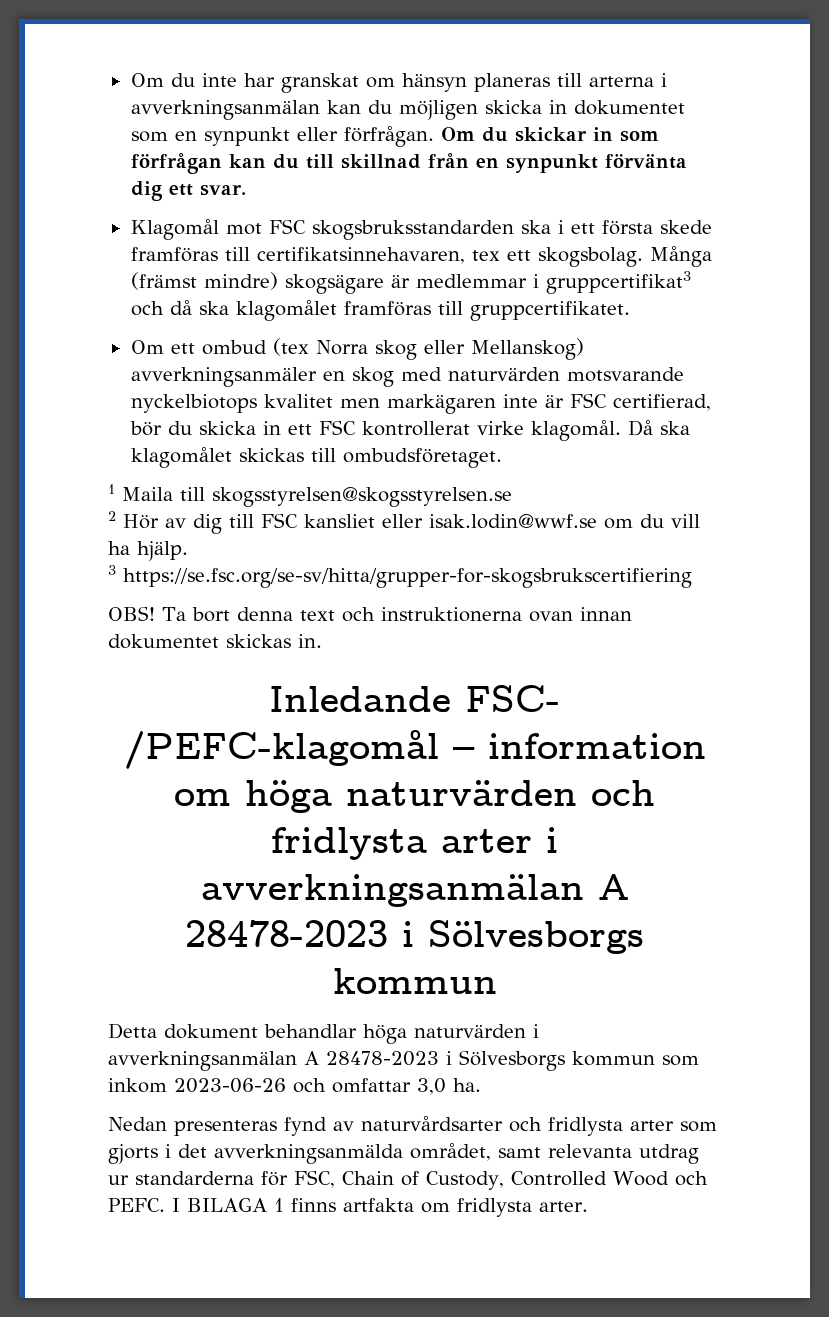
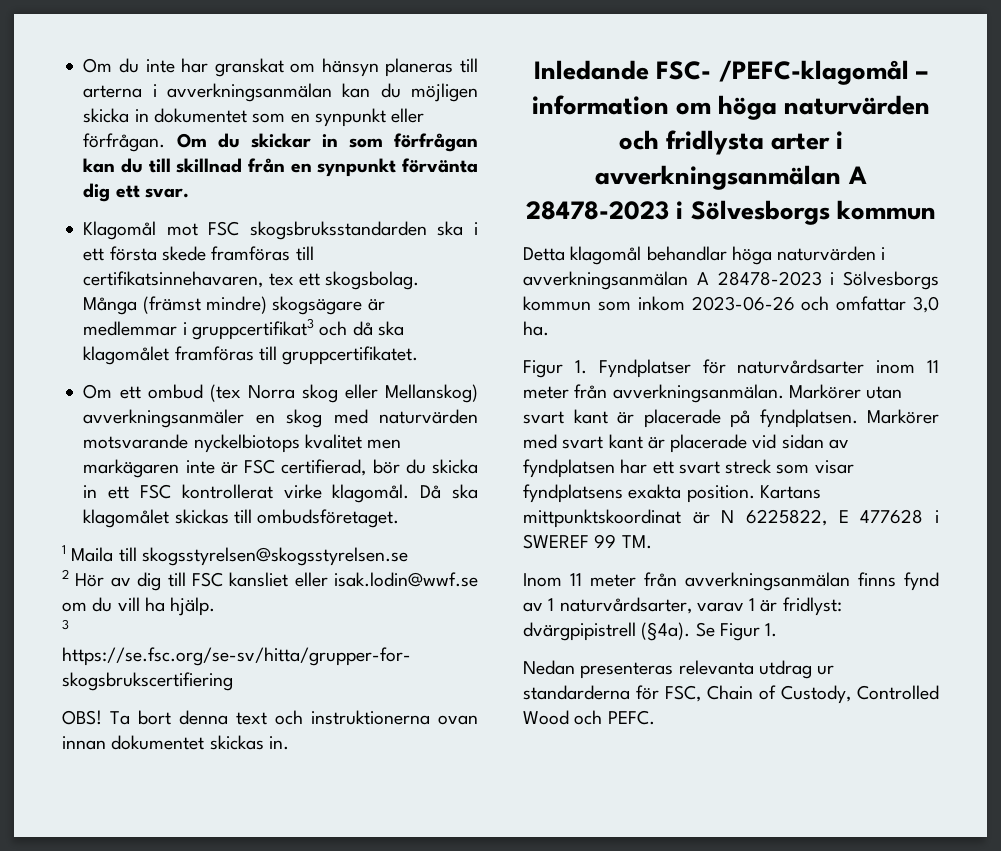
[164,1024,258,1039] dokument -> [570,246,642,265] klagomål
[108,1116,717,1136] [108,1143,541,1164] Nedan presenteras fynd av naturvårdsarter och fridlysta arter som gjorts i det avverkningsanmälda området, samt -> [523,359,939,378] [523,384,903,403] [523,409,939,428] [523,434,849,453] [523,459,854,478] [523,484,821,503] [523,509,939,528] [523,534,652,549] [523,572,939,591] [523,597,842,616] [523,622,778,641] [523,660,674,679] Figur 1. Fyndplatser för naturvårdsarter inom 11 meter från avverkningsanmälan. Markörer utan svart kant är placerade på fyndplatsen. Markörer med svart kant är placerade vid sidan av fyndplatsen har ett svart streck som visar fyndplatsens exakta position. Kartans mittpunktskoordinat är N 6225822, E 477628 i SWEREF 99 TM. // Inom 11 meter från avverkningsanmälan finns fynd av 1 naturvårdsarter, varav 1 är fridlyst: dvärgpipistrell (§4a). Se Figur 1. // Nedan presenteras
[172,1198,588,1217] I BILAGA 1 finns artfakta om fridlysta arter. -> (655, 717) none

